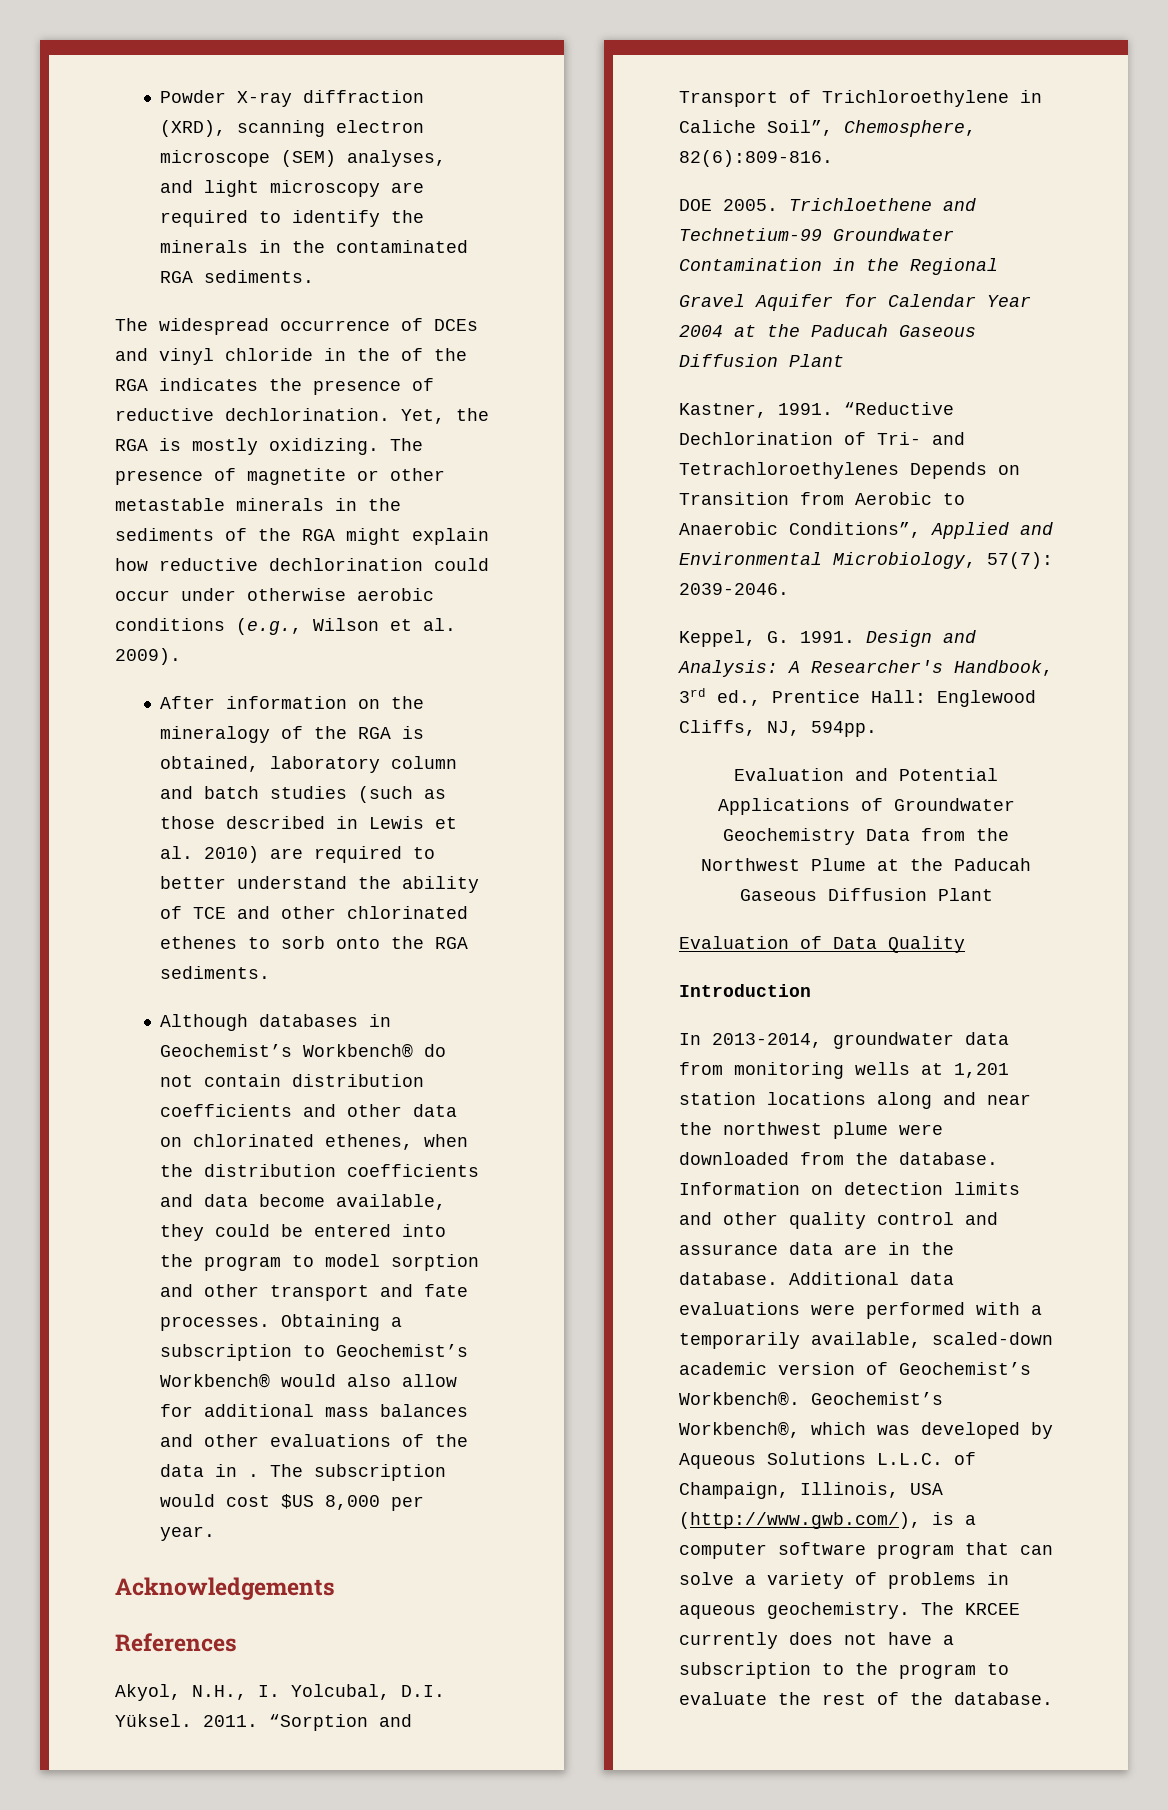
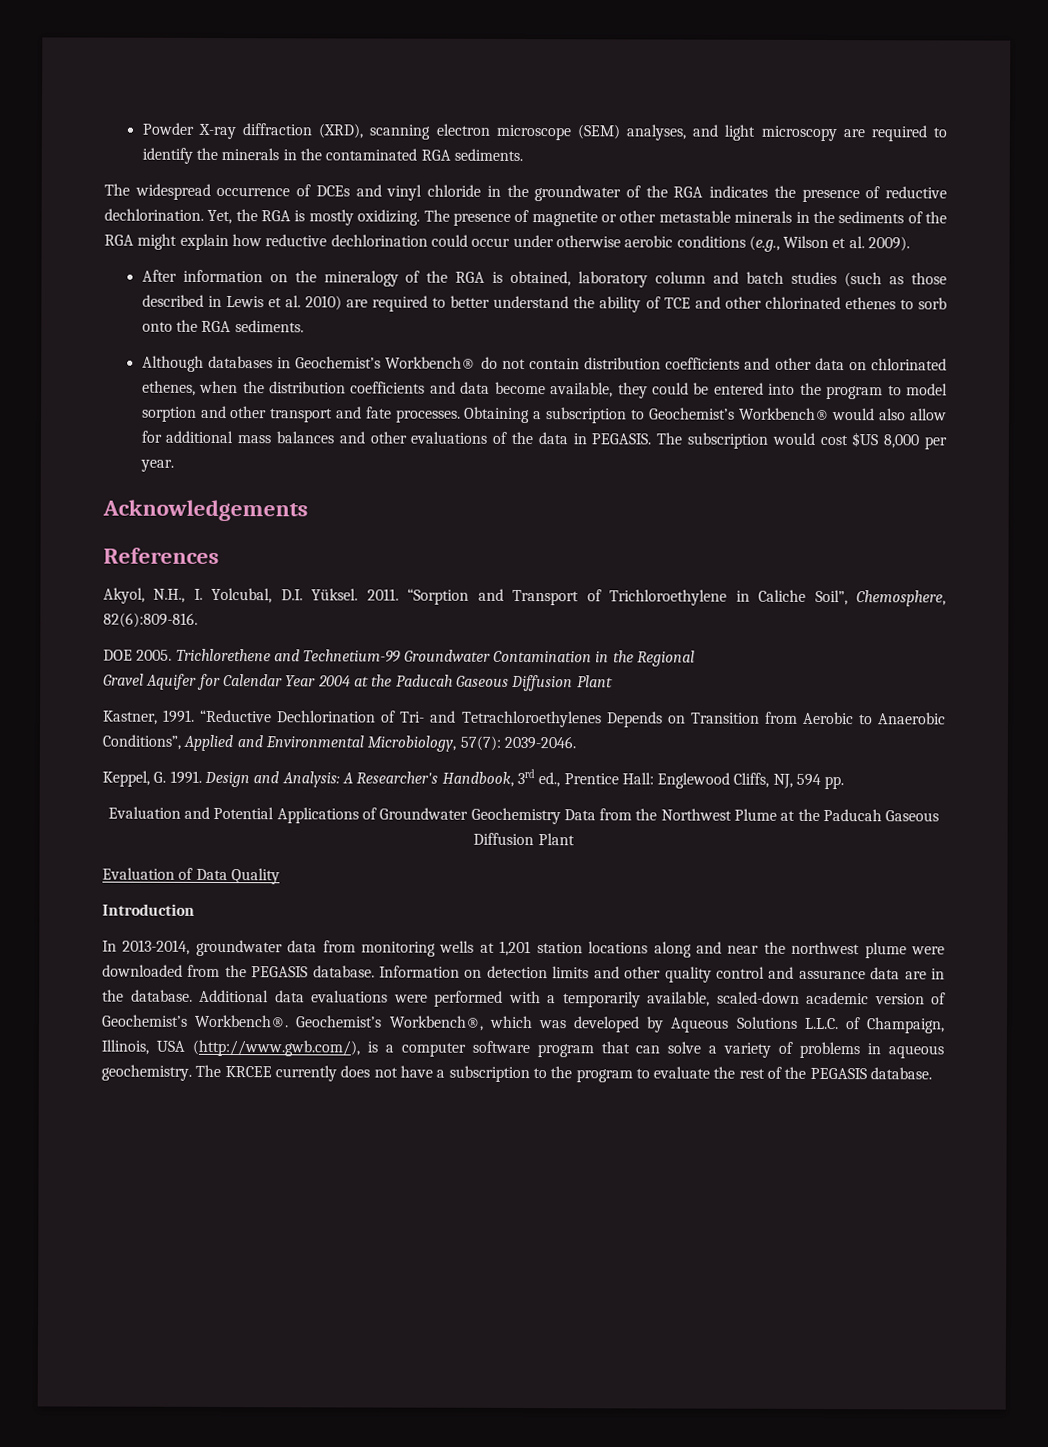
(390, 354) none -> [534,185,622,202] groundwater
[247,1474,259,1477] . -> [591,433,652,445] PEGASIS.
[789,198,932,211] Trichloethene -> [175,648,271,662] Trichlorethene
[811,721,877,737] 594pp. -> [796,773,845,790] 594 pp.
(888, 1158) none -> [251,966,309,978] PEGASIS
(943, 1698) none -> [809,1067,867,1080] PEGASIS

